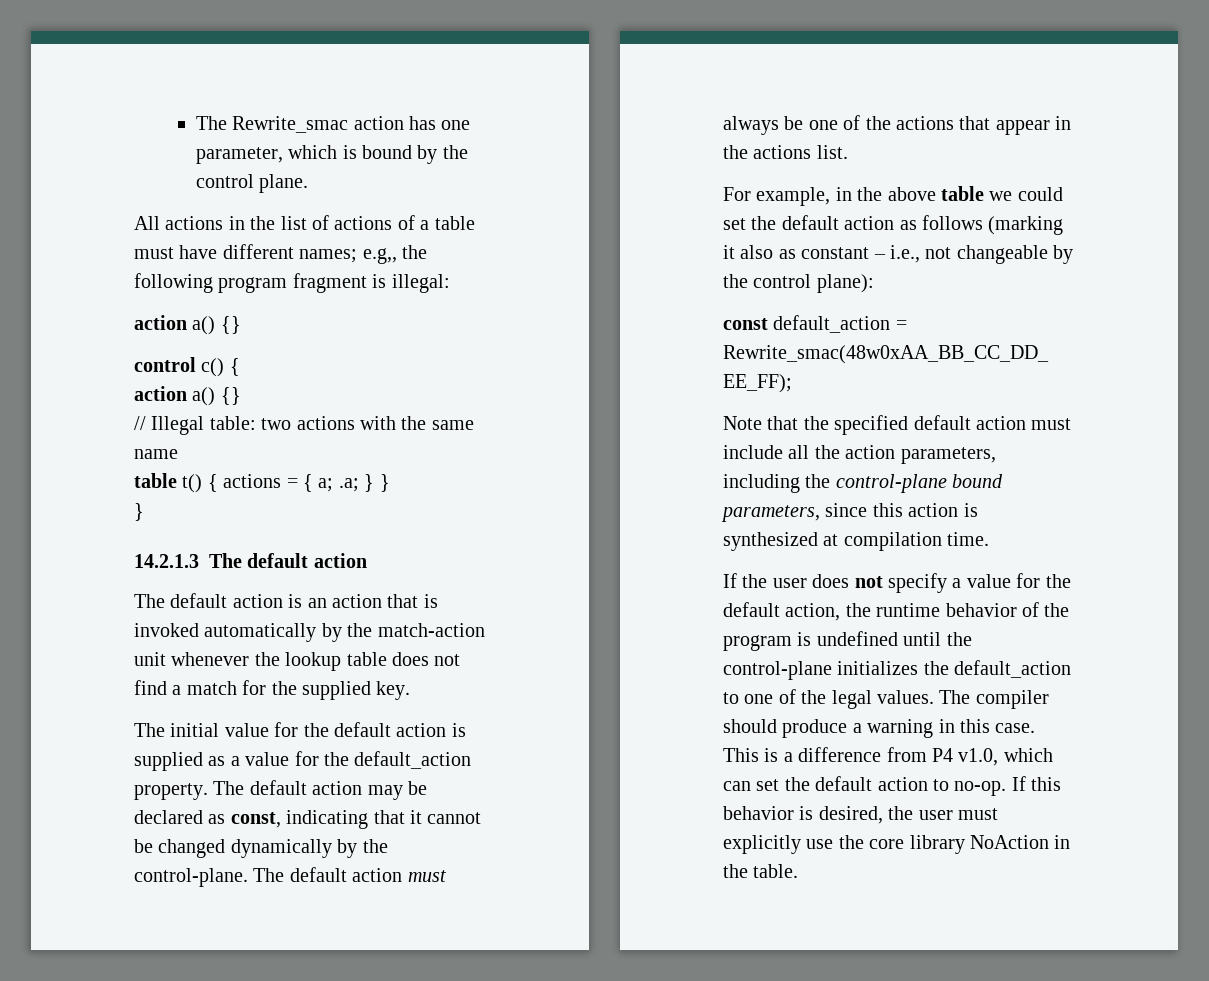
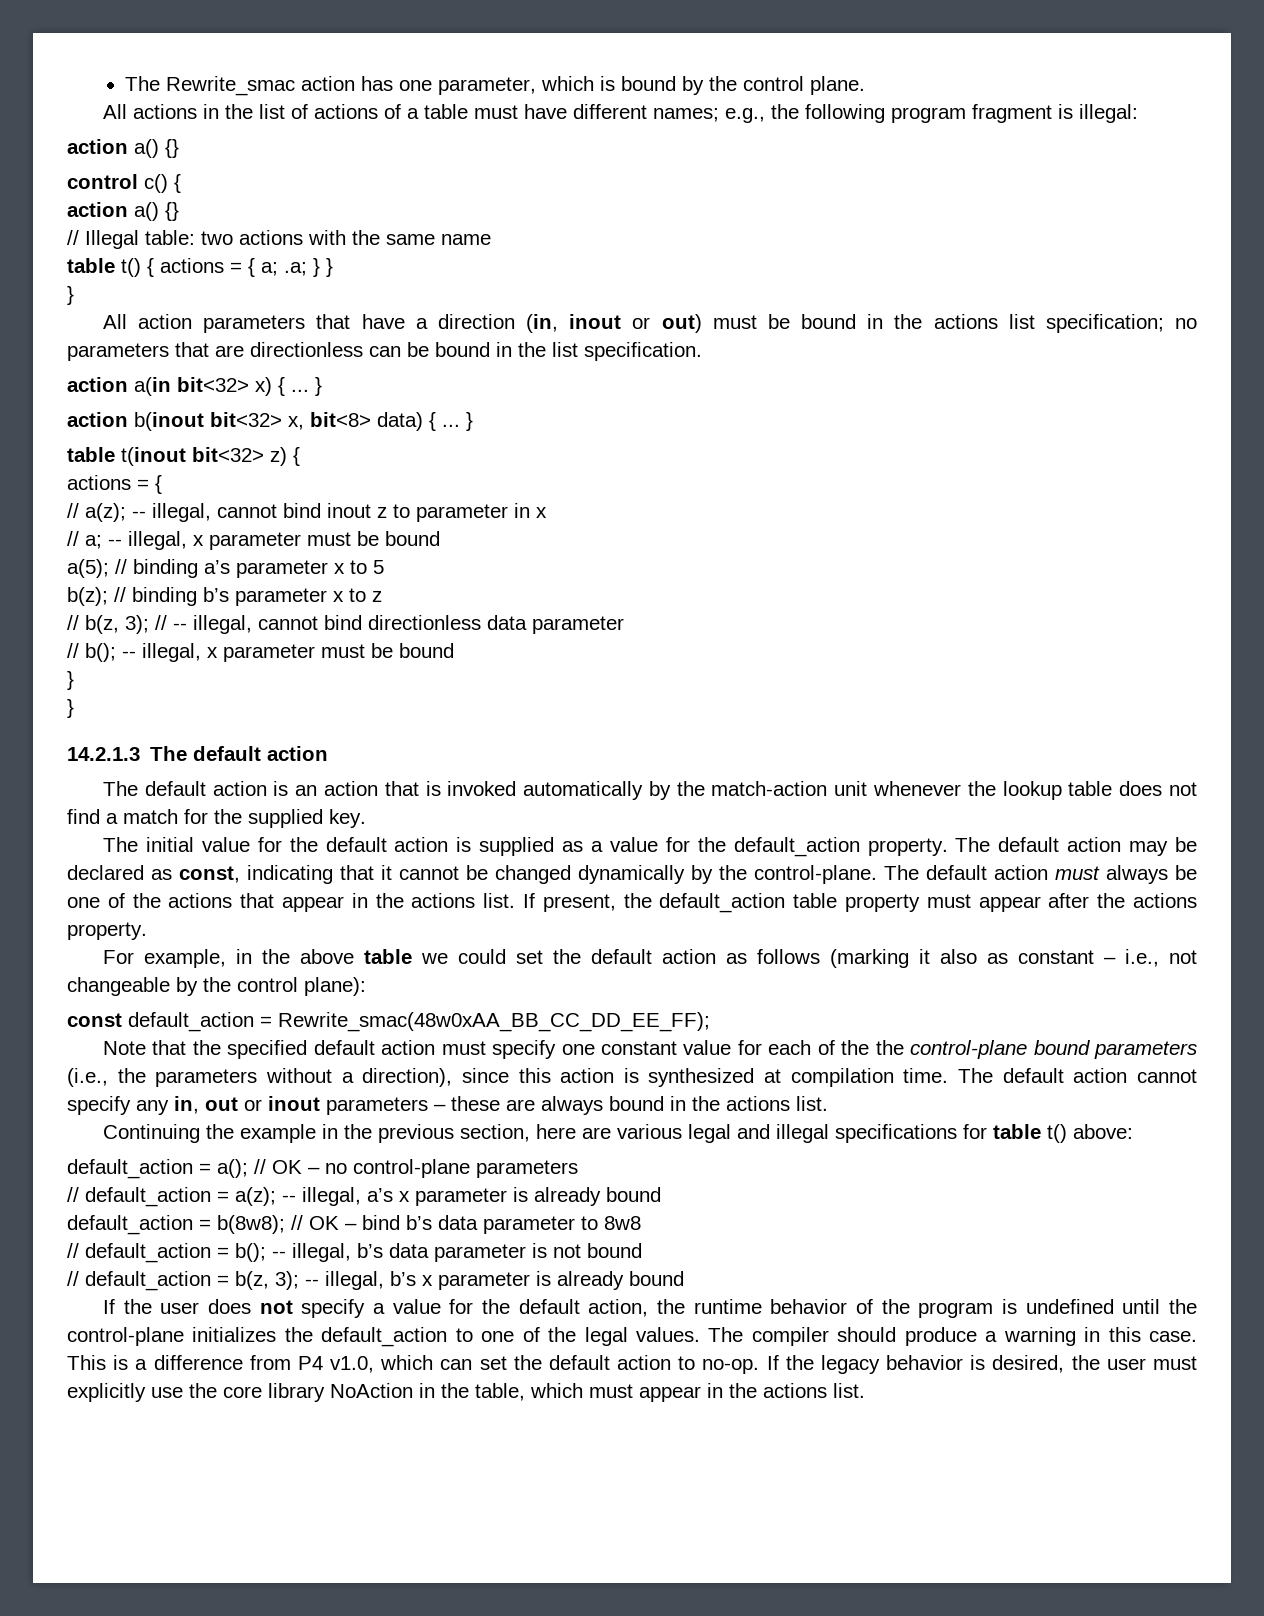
[362,248,397,264] e.g,, -> [724,108,765,123] e.g.,
(144, 512) none -> [102,314,1198,333] [67,342,702,361] [67,377,322,396] [67,412,473,431] [67,447,300,466] [67,475,162,494] [67,503,547,522] [67,531,440,550] [67,559,384,578] [67,587,382,606] [67,615,624,634] [67,643,454,662] [67,671,74,690] [67,699,74,718] // All action parameters that have a direction (in, inout or out) must be bound in the actions list specification; no parameters that are directionless can be bound in the list specification. // action a(in bit<32> x) { ... } // action b(inout bit<32> x, bit<8> data) { ... } // table t(inout bit<32> z) { // actions = { // // a(z); -- illegal, cannot bind inout z to parameter in x // // a; -- illegal, x parameter must be bound // a(5); // binding a’s parameter x to 5 // b(z); // binding b’s parameter x to z // // b(z, 3); // -- illegal, cannot bind directionless data parameter // // b(); -- illegal, x parameter must be bound // } // }
(848, 152) none -> [523,893,1197,913] [67,922,147,940] If present, the default_action table property must appear after the actions property.
[723,445,996,464] [723,474,1004,493] [721,505,820,522] include all the action parameters, including the control-plane bound parameters, -> [492,1040,1197,1059] [67,1068,453,1087] specify one constant value for each of the the control-plane bound parameters (i.e., the parameters without a direction),
(990, 539) none -> [958,1068,1197,1083] [67,1096,828,1115] [102,1124,1133,1143] [67,1159,578,1179] [67,1187,661,1207] [67,1215,641,1235] [67,1243,642,1263] [67,1271,684,1291] The default action cannot specify any in, out or inout parameters – these are always bound in the actions list. // Continuing the example in the previous section, here are various legal and illegal specifications for table t() above: // default_action = a(); // OK – no control-plane parameters // // default_action = a(z); -- illegal, a’s x parameter is already bound // default_action = b(8w8); // OK – bind b’s data parameter to 8w8 // // default_action = b(); -- illegal, b’s data parameter is not bound // // default_action = b(z, 3); -- illegal, b’s x parameter is already bound
[1031,777,1062,791] this -> [785,1355,880,1374] the legacy
[753,864,799,878] table. -> [475,1383,865,1402] table, which must appear in the actions list.

